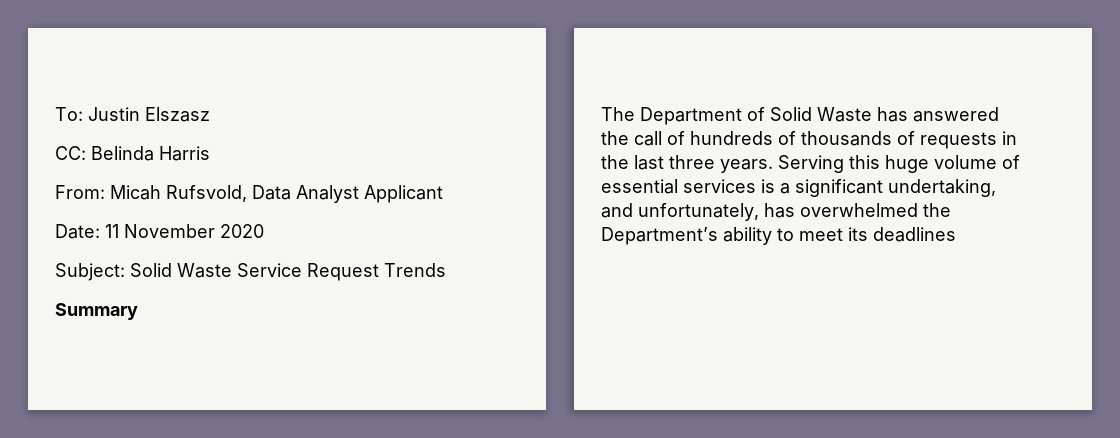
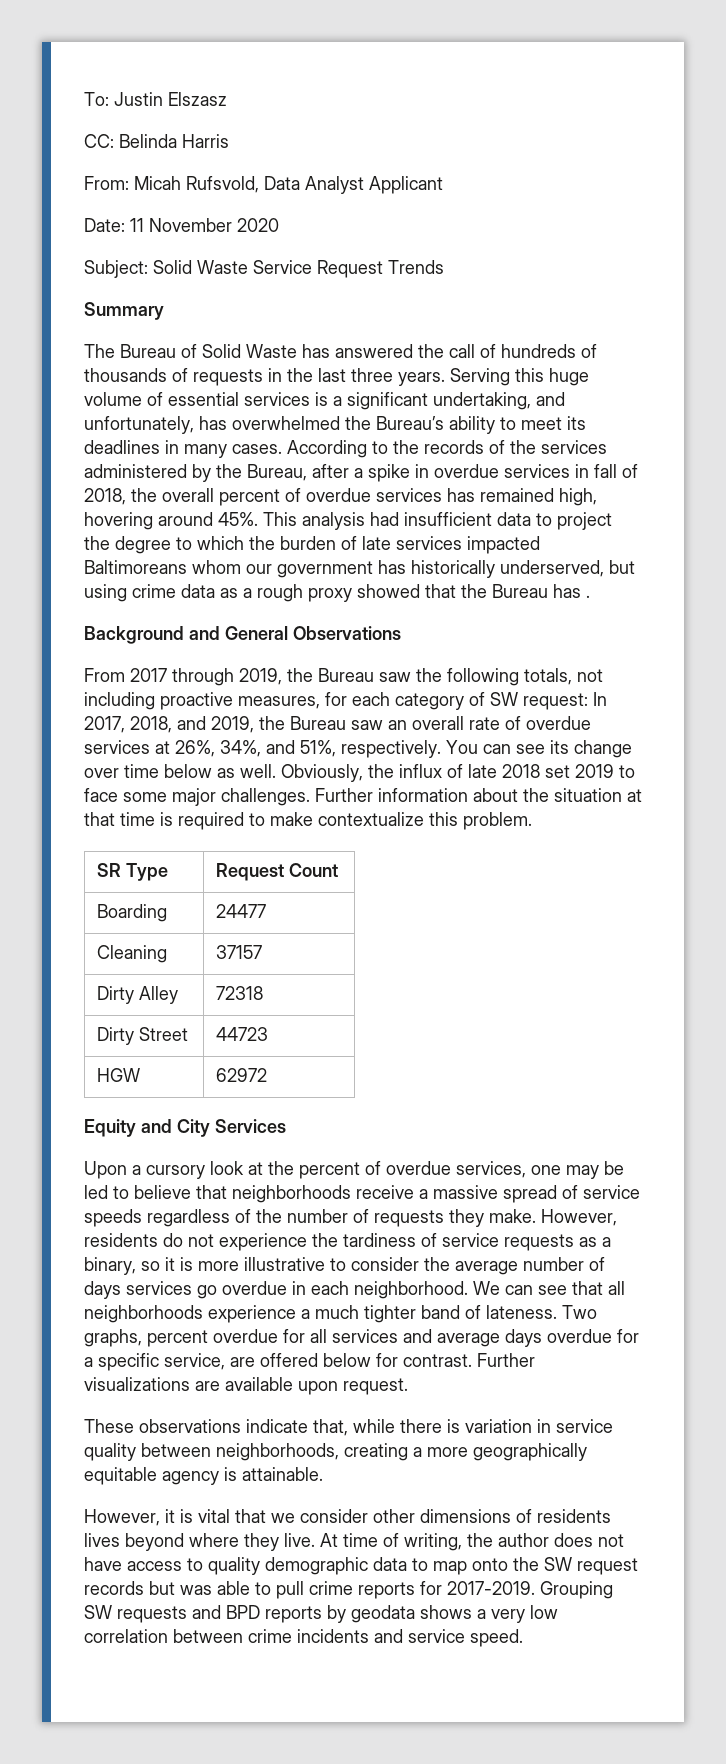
[640,107,742,125] Department -> [120,344,176,358] Bureau
[601,227,718,245] Department’s -> [376,416,444,430] Bureau’s
(956, 234) none -> [165,440,607,458] [84,464,638,482] [84,488,597,506] [84,512,612,530] [84,536,540,554] [84,560,635,578] [84,584,590,602] [84,626,401,644] [84,668,603,686] [84,692,607,710] [84,716,591,733] [84,740,632,758] [84,764,635,782] [84,788,642,806] [84,812,532,830] [97,863,169,881] [216,863,339,881] [97,904,168,922] [216,904,267,918] [97,945,168,963] [216,945,263,959] [97,986,179,1004] [216,986,264,1000] [97,1027,189,1045] [216,1027,269,1041] [97,1068,141,1082] [216,1068,268,1082] [84,1119,286,1137] [84,1161,624,1179] [84,1185,640,1203] [84,1209,617,1227] [84,1233,611,1251] [84,1257,605,1275] [84,1281,625,1299] [84,1305,597,1323] [84,1329,639,1347] [84,1353,535,1371] [84,1377,408,1395] [84,1419,613,1436] [84,1443,587,1461] [84,1467,323,1485] [84,1509,611,1526] [84,1533,624,1551] [84,1557,638,1575] [84,1581,613,1599] [84,1605,558,1623] [84,1629,523,1647] in many cases. According to the records of the services administered by the Bureau, after a spike in overdue services in fall of 2018, the overall percent of overdue services has remained high, hovering around 45%. This analysis had insufficient data to project the degree to which the burden of late services impacted Baltimoreans whom our government has historically underserved, but using crime data as a rough proxy showed that the Bureau has . // Background and General Observations // From 2017 through 2019, the Bureau saw the following totals, not including proactive measures, for each category of SW request: In 2017, 2018, and 2019, the Bureau saw an overall rate of overdue services at 26%, 34%, and 51%, respectively. You can see its change over time below as well. Obviously, the influx of late 2018 set 2019 to face some major challenges. Further information about the situation at that time is required to make contextualize this problem. // SR Type | Request Count // Boarding | 24477 // Cleaning | 37157 // Dirty Alley | 72318 // Dirty Street | 44723 // HGW | 62972 // Equity and City Services // Upon a cursory look at the percent of overdue services, one may be led to believe that neighborhoods receive a massive spread of service speeds regardless of the number of requests they make. However, residents do not experience the tardiness of service requests as a binary, so it is more illustrative to consider the average number of days services go overdue in each neighborhood. We can see that all neighborhoods experience a much tighter band of lateness. Two graphs, percent overdue for all services and average days overdue for a specific service, are offered below for contrast. Further visualizations are available upon request. // These observations indicate that, while there is variation in service quality between neighborhoods, creating a more geographically equitable agency is attainable. // However, it is vital that we consider other dimensions of residents lives beyond where they live. At time of writing, the author does not have access to quality demographic data to map onto the SW request records but was able to pull crime reports for 2017-2019. Grouping SW requests and BPD reports by geodata shows a very low correlation between crime incidents and service speed.

